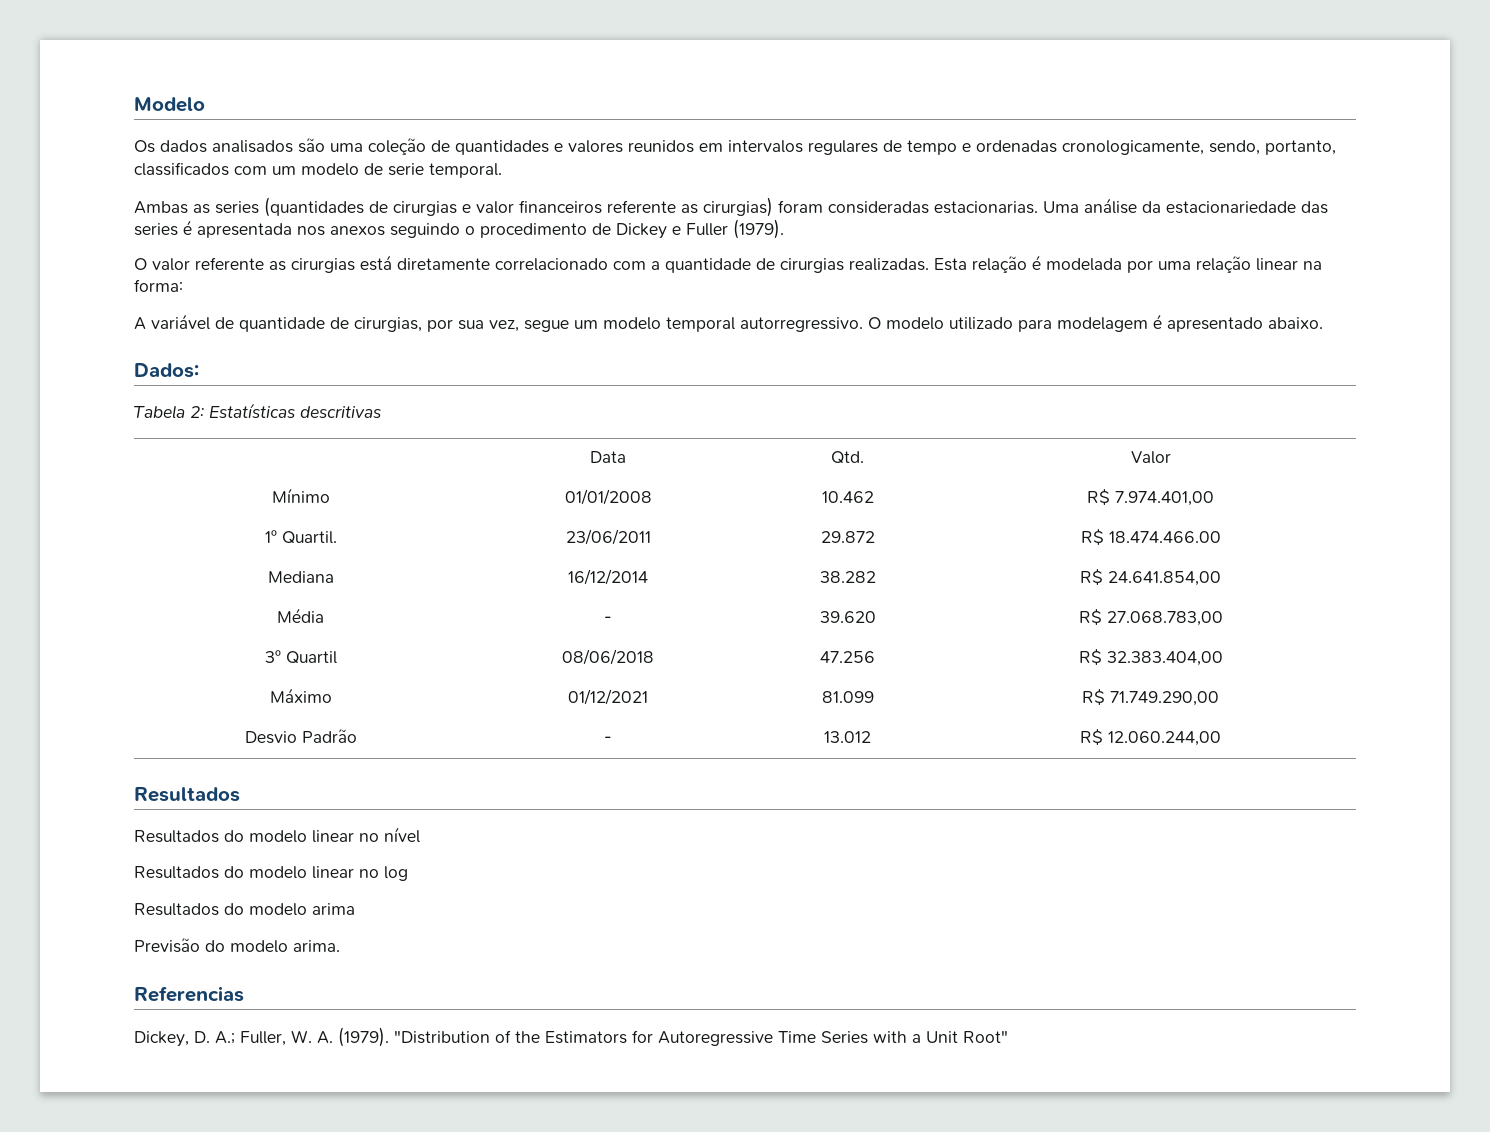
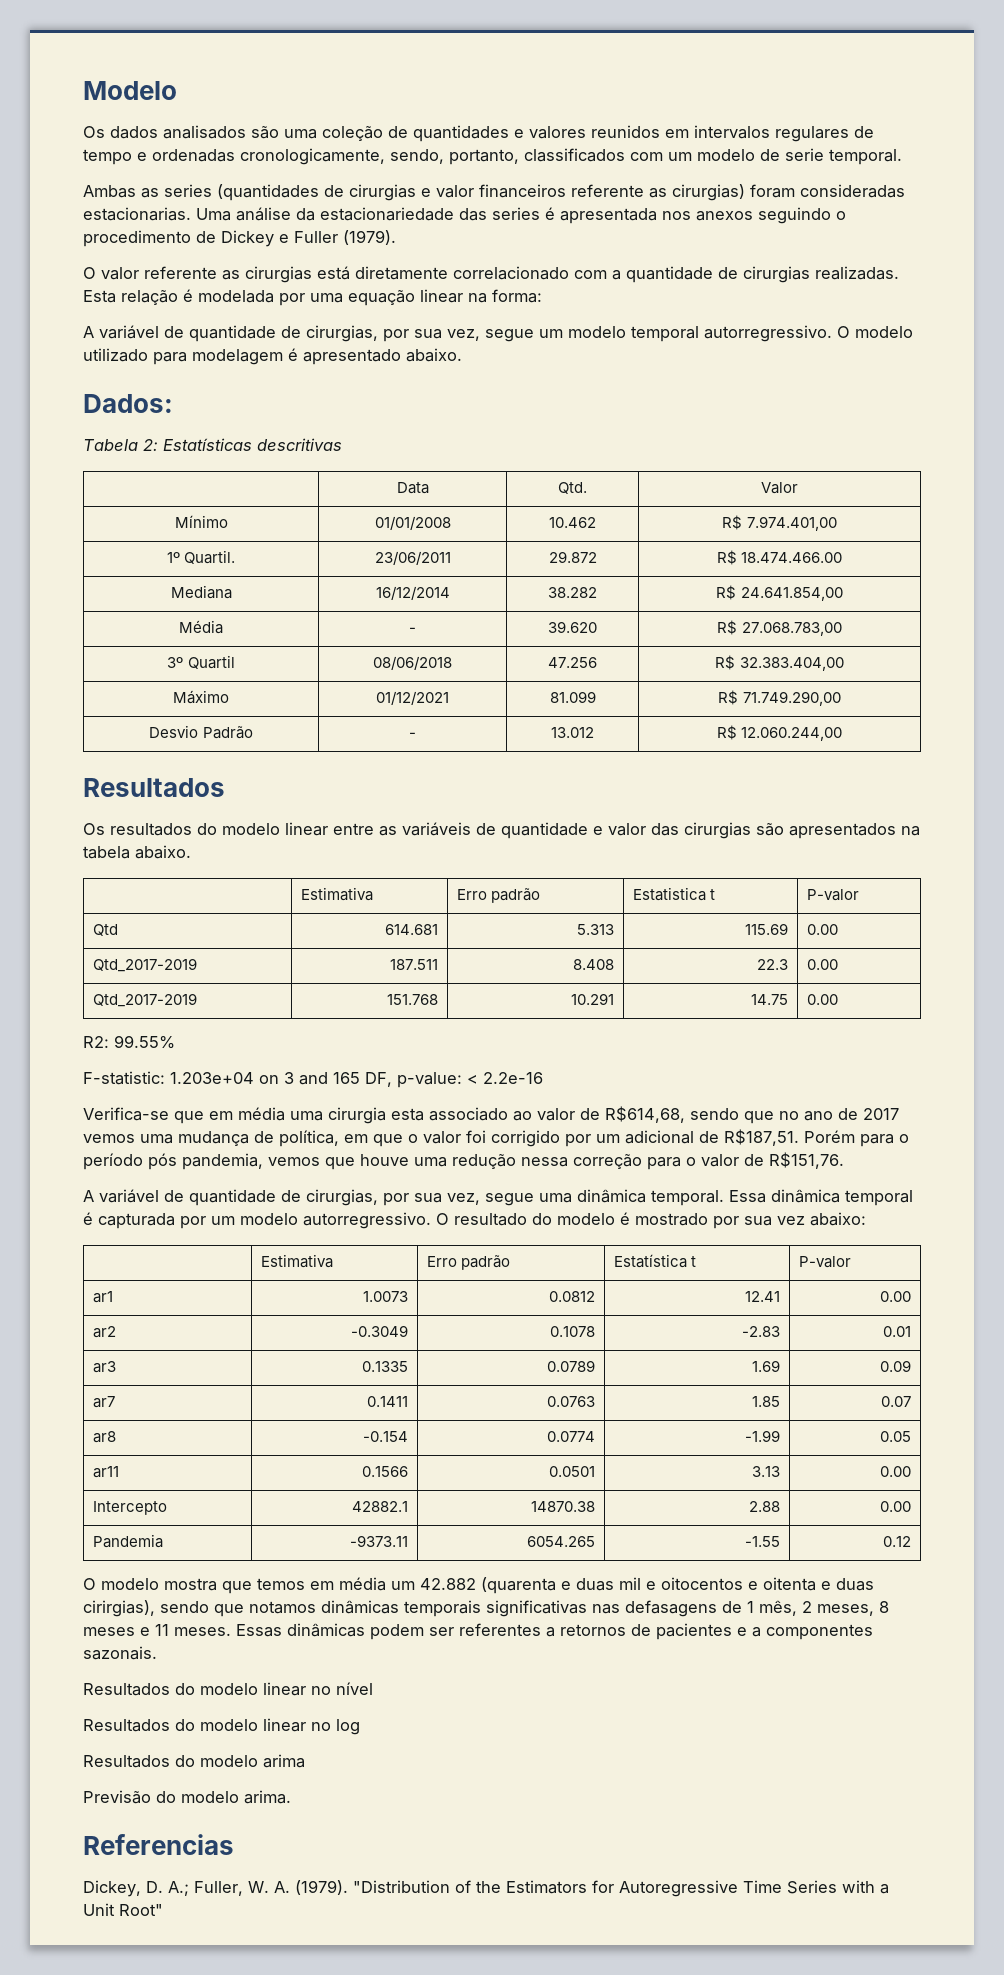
[1196,256,1251,273] relação -> [348,289,415,306] equação
(240, 794) none -> [83,822,920,839] [83,845,191,859] [301,887,374,901] [457,888,541,903] [633,887,716,901] [807,889,860,901] [93,924,119,936] [384,924,438,935] [576,924,614,935] [744,923,788,935] [807,924,839,935] [93,958,198,972] [389,959,438,970] [572,959,614,970] [756,959,788,970] [807,959,839,970] [93,993,198,1007] [386,994,438,1005] [570,993,614,1005] [750,994,788,1005] [807,994,839,1005] [83,1035,175,1049] [83,1071,543,1088] [83,1106,899,1124] [83,1129,909,1147] [83,1152,844,1170] [83,1189,913,1206] [83,1212,866,1229] [261,1254,334,1268] [427,1255,511,1270] [614,1254,697,1268] [799,1256,852,1268] [93,1291,114,1303] [362,1291,408,1302] [548,1291,595,1302] [744,1291,780,1302] [879,1291,911,1302] [93,1326,117,1338] [350,1325,408,1337] [549,1326,595,1337] [741,1326,780,1337] [882,1326,911,1337] [93,1361,117,1373] [361,1361,408,1372] [546,1360,595,1372] [751,1360,780,1372] [879,1360,911,1372] [93,1396,116,1408] [366,1396,408,1407] [546,1396,595,1407] [751,1396,780,1407] [880,1396,911,1407] [93,1431,117,1443] [362,1431,408,1442] [546,1431,595,1442] [744,1430,780,1442] [879,1431,911,1442] [93,1466,120,1478] [361,1466,408,1477] [548,1466,595,1477] [751,1466,780,1477] [879,1466,911,1477] [93,1501,168,1515] [351,1501,408,1512] [530,1501,595,1512] [748,1501,780,1512] [879,1501,911,1512] [93,1534,164,1548] [349,1535,408,1547] [526,1536,595,1547] [744,1536,780,1547] [882,1536,911,1547] [83,1577,874,1594] [83,1600,889,1617] [83,1623,873,1640] [83,1646,157,1660] // Os resultados do modelo linear entre as variáveis de quantidade e valor das cirurgias são apresentados na tabela abaixo. // | Estimativa | Erro padrão | Estatistica t | P-valor // Qtd | 614.681 | 5.313 | 115.69 | 0.00 // Qtd_2017-2019 | 187.511 | 8.408 | 22.3 | 0.00 // Qtd_2017-2019 | 151.768 | 10.291 | 14.75 | 0.00 // R2: 99.55% // F-statistic: 1.203e+04 on 3 and 165 DF, p-value: < 2.2e-16 // Verifica-se que em média uma cirurgia esta associado ao valor de R$614,68, sendo que no ano de 2017 vemos uma mudança de política, em que o valor foi corrigido por um adicional de R$187,51. Porém para o período pós pandemia, vemos que houve uma redução nessa correção para o valor de R$151,76. // A variável de quantidade de cirurgias, por sua vez, segue uma dinâmica temporal. Essa dinâmica temporal é capturada por um modelo autorregressivo. O resultado do modelo é mostrado por sua vez abaixo: // | Estimativa | Erro padrão | Estatística t | P-valor // ar1 | 1.0073 | 0.0812 | 12.41 | 0.00 // ar2 | -0.3049 | 0.1078 | -2.83 | 0.01 // ar3 | 0.1335 | 0.0789 | 1.69 | 0.09 // ar7 | 0.1411 | 0.0763 | 1.85 | 0.07 // ar8 | -0.154 | 0.0774 | -1.99 | 0.05 // ar11 | 0.1566 | 0.0501 | 3.13 | 0.00 // Intercepto | 42882.1 | 14870.38 | 2.88 | 0.00 // Pandemia | -9373.11 | 6054.265 | -1.55 | 0.12 // O modelo mostra que temos em média um 42.882 (quarenta e duas mil e oitocentos e oitenta e duas cirirgias), sendo que notamos dinâmicas temporais significativas nas defasagens de 1 mês, 2 meses, 8 meses e 11 meses. Essas dinâmicas podem ser referentes a retornos de pacientes e a componentes sazonais.

